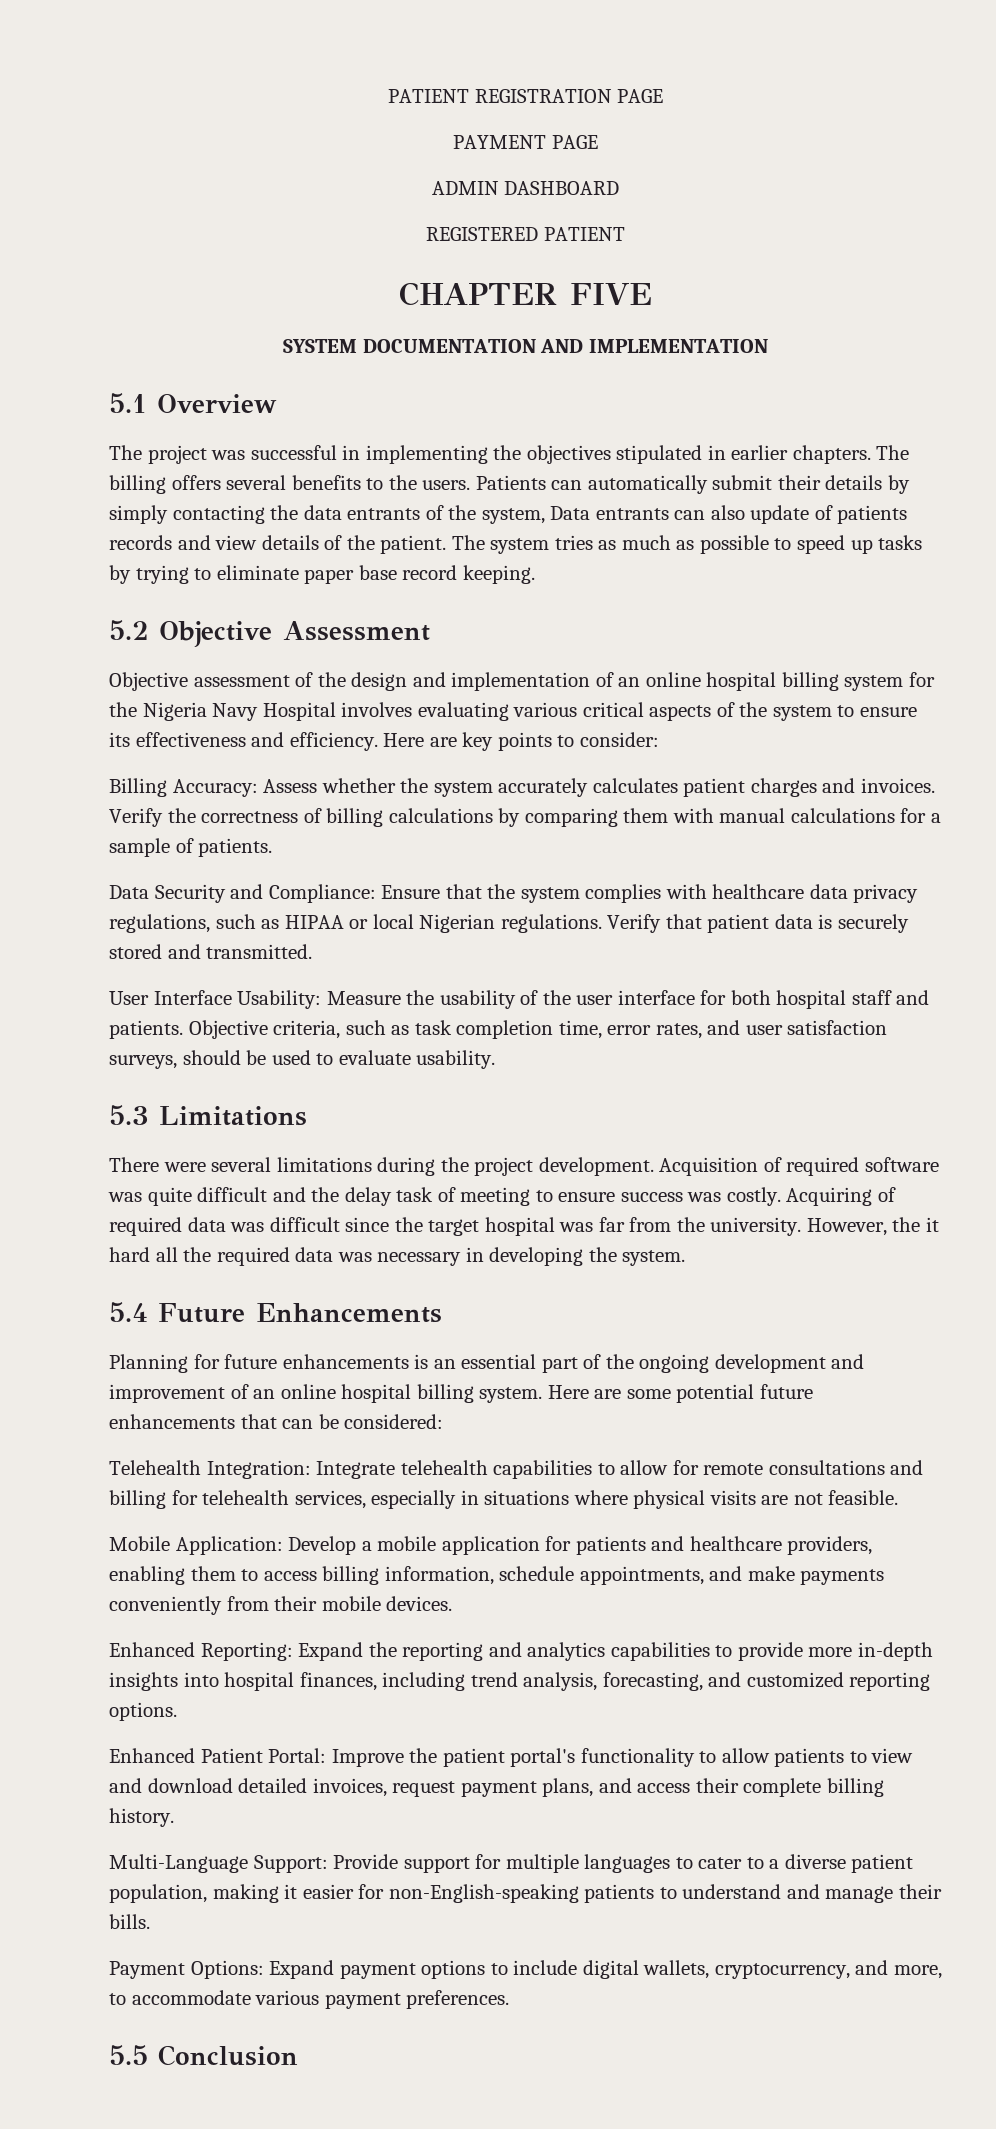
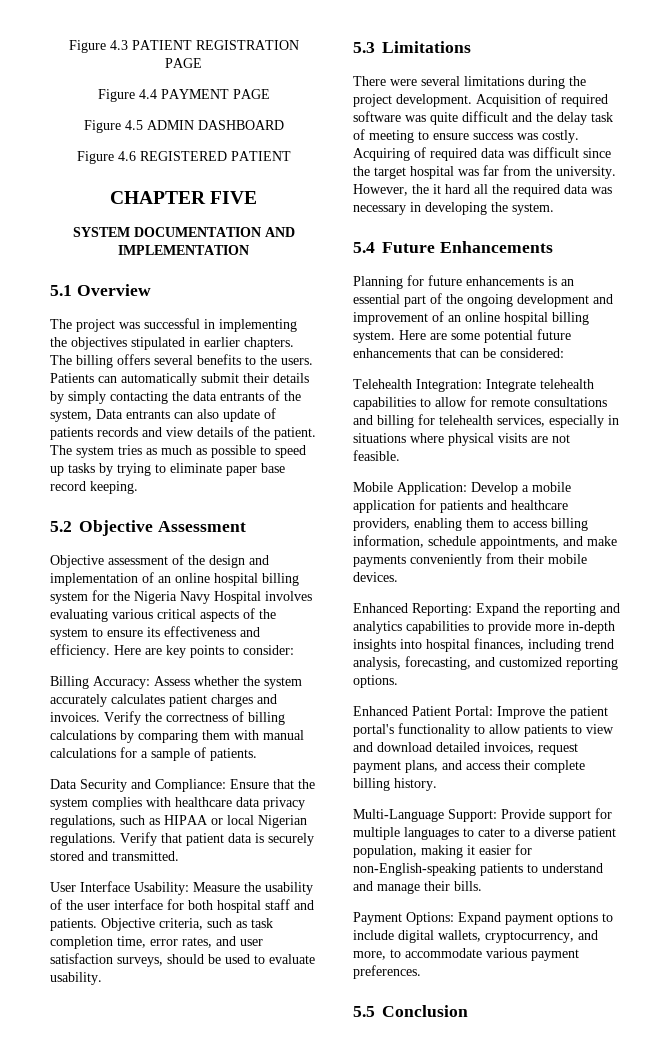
(387, 96) none -> [68,40,128,53] Figure 4.3
(664, 96) none -> [97,89,157,102] Figure 4.4
(598, 142) none -> [83,120,143,133] Figure 4.5
(620, 188) none -> [76,151,136,164] Figure 4.6

